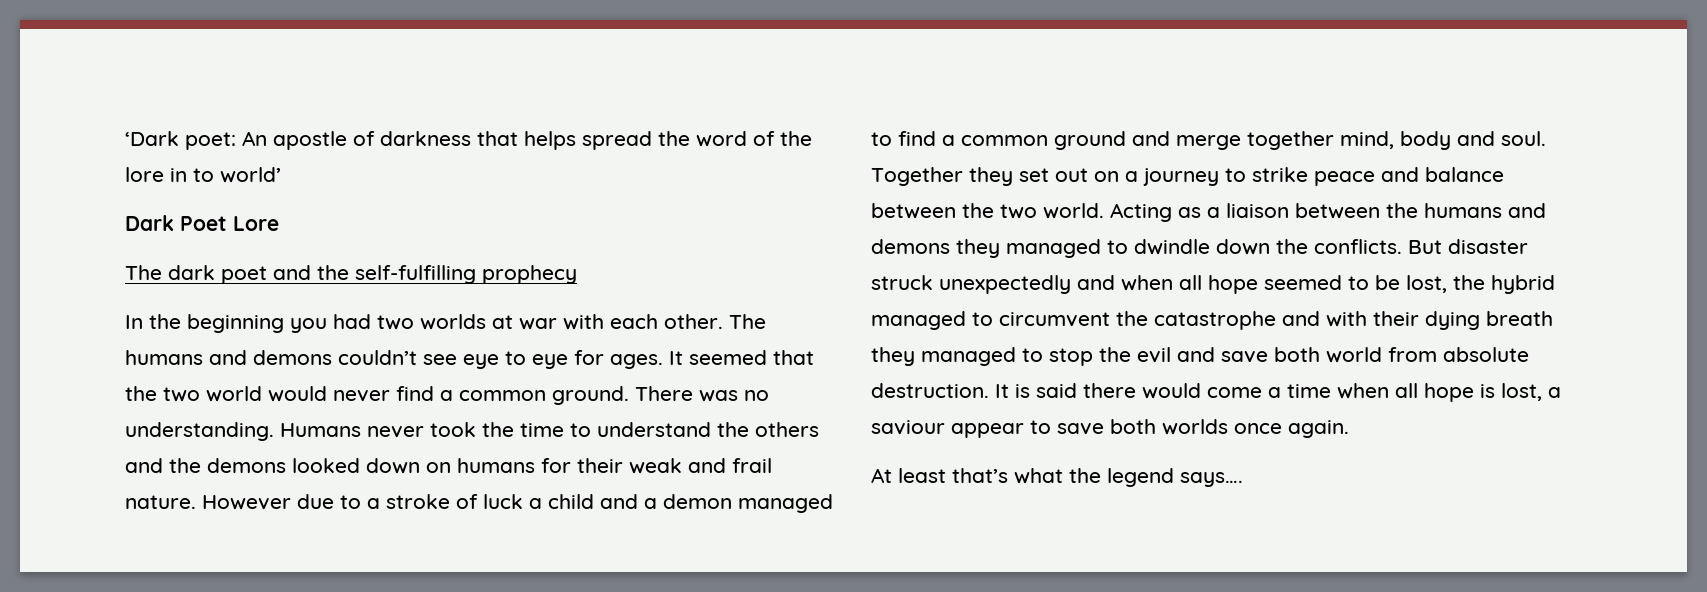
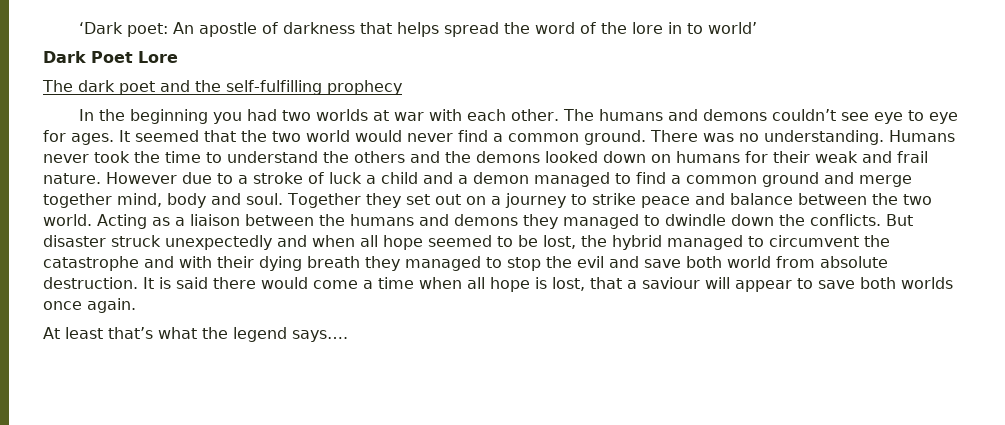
(1542, 392) none -> [590,277,622,289] that
(945, 427) none -> [705,277,730,289] will

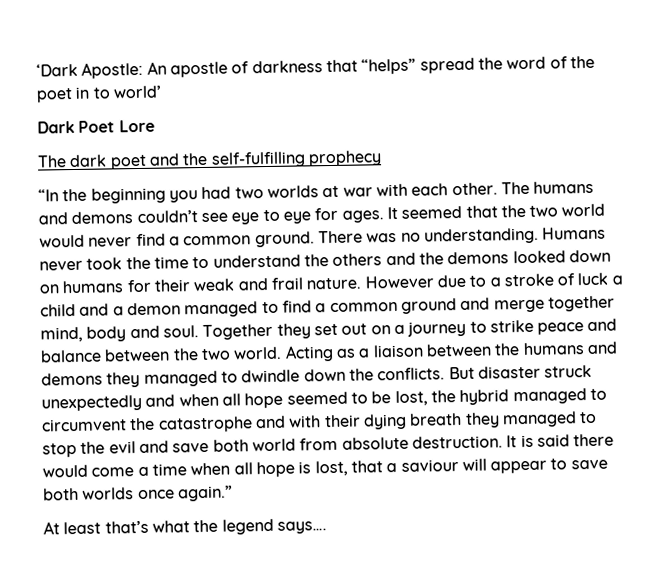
[126,23,168,37] poet: -> [81,61,144,79] Apostle:
[396,22,439,37] helps -> [361,58,417,75] “helps”
[631,22,663,34] lore -> [36,88,73,103] poet
[78,109,94,121] In -> [38,189,59,202] “In
[87,298,136,313] again. -> [177,485,233,502] again.”

